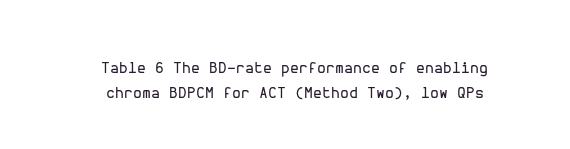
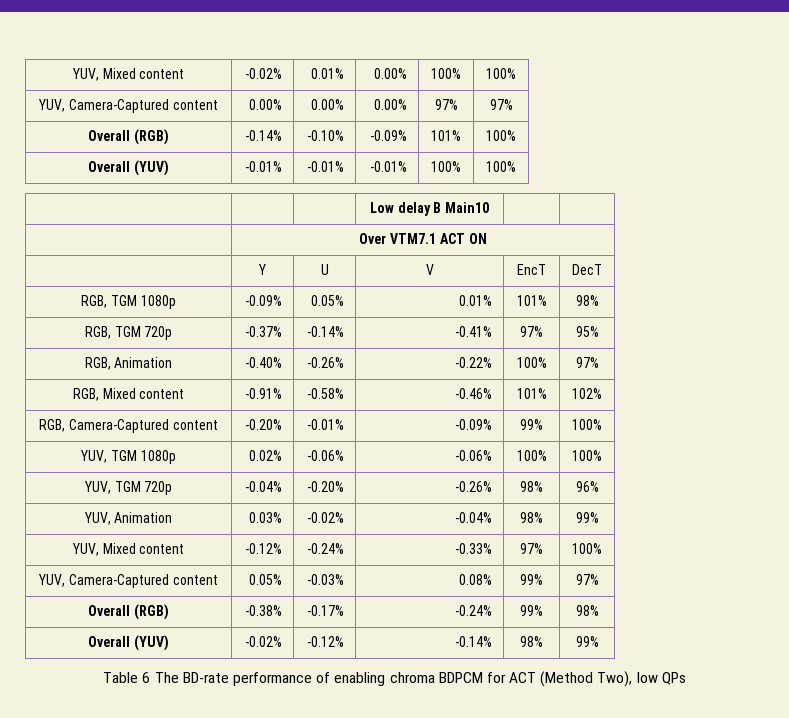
(101, 67) none -> [71,68,185,81] [244,68,282,79] [310,68,344,79] [373,68,407,79] [431,68,461,79] [486,68,516,79] [38,99,218,113] [248,99,282,110] [310,99,344,110] [373,99,407,110] [434,99,458,110] [489,99,513,110] [88,129,169,145] [244,130,282,141] [306,130,344,141] [369,130,407,141] [431,130,461,141] [486,130,516,141] [88,160,169,176] [244,161,282,172] [306,161,344,172] [369,161,407,172] [431,161,461,172] [486,161,516,172] [369,202,490,216] [359,233,487,244] [258,264,266,275] [320,264,329,275] [425,264,434,275] [517,264,546,275] [572,264,602,275] [81,295,176,309] [244,295,282,306] [310,295,344,306] [458,295,492,306] [516,295,547,306] [575,295,599,306] [84,326,173,340] [244,326,282,337] [306,326,344,337] [454,326,492,337] [520,326,543,337] [575,326,599,337] [84,357,173,370] [244,357,282,368] [306,357,344,368] [454,357,492,368] [516,357,547,368] [575,357,599,368] [72,388,185,401] [244,388,282,399] [306,388,344,399] [454,388,492,399] [516,388,547,399] [572,388,602,399] [39,419,218,433] [244,419,282,430] [306,419,344,430] [454,419,492,430] [520,419,543,430] [572,419,602,430] [80,450,176,464] [248,450,282,461] [306,450,344,461] [454,450,492,461] [516,450,547,461] [572,450,602,461] [83,481,173,495] [244,481,282,492] [306,481,344,492] [454,481,492,492] [520,481,543,492] [575,481,599,492] [83,512,173,525] [248,512,282,523] [306,512,344,523] [454,512,492,523] [520,512,543,523] [575,512,599,523] [71,543,185,556] [244,543,282,554] [306,543,344,554] [454,543,492,554] [520,543,543,554] [572,543,602,554] [38,574,218,588] [248,574,282,585] [306,574,344,585] [458,574,492,585] [520,574,543,585] [575,574,599,585] [88,604,169,620] [244,605,282,616] [306,605,344,616] [454,605,492,616] [520,605,543,616] [575,605,599,616] [88,635,169,651] [244,636,282,647] [306,636,344,647] [454,636,492,647] [520,636,543,647] [575,636,599,647] YUV, Mixed content | -0.02% | 0.01% | 0.00% | 100% | 100% // YUV, Camera-Captured content | 0.00% | 0.00% | 0.00% | 97% | 97% // Overall (RGB) | -0.14% | -0.10% | -0.09% | 101% | 100% // Overall (YUV) | -0.01% | -0.01% | -0.01% | 100% | 100% // | | | Low delay B Main10 | | // | Over VTM7.1 ACT ON // | Y | U | V | EncT | DecT // RGB, TGM 1080p | -0.09% | 0.05% | 0.01% | 101% | 98% // RGB, TGM 720p | -0.37% | -0.14% | -0.41% | 97% | 95% // RGB, Animation | -0.40% | -0.26% | -0.22% | 100% | 97% // RGB, Mixed content | -0.91% | -0.58% | -0.46% | 101% | 102% // RGB, Camera-Captured content | -0.20% | -0.01% | -0.09% | 99% | 100% // YUV, TGM 1080p | 0.02% | -0.06% | -0.06% | 100% | 100% // YUV, TGM 720p | -0.04% | -0.20% | -0.26% | 98% | 96% // YUV, Animation | 0.03% | -0.02% | -0.04% | 98% | 99% // YUV, Mixed content | -0.12% | -0.24% | -0.33% | 97% | 100% // YUV, Camera-Captured content | 0.05% | -0.03% | 0.08% | 99% | 97% // Overall (RGB) | -0.38% | -0.17% | -0.24% | 99% | 98% // Overall (YUV) | -0.02% | -0.12% | -0.14% | 98% | 99% //

